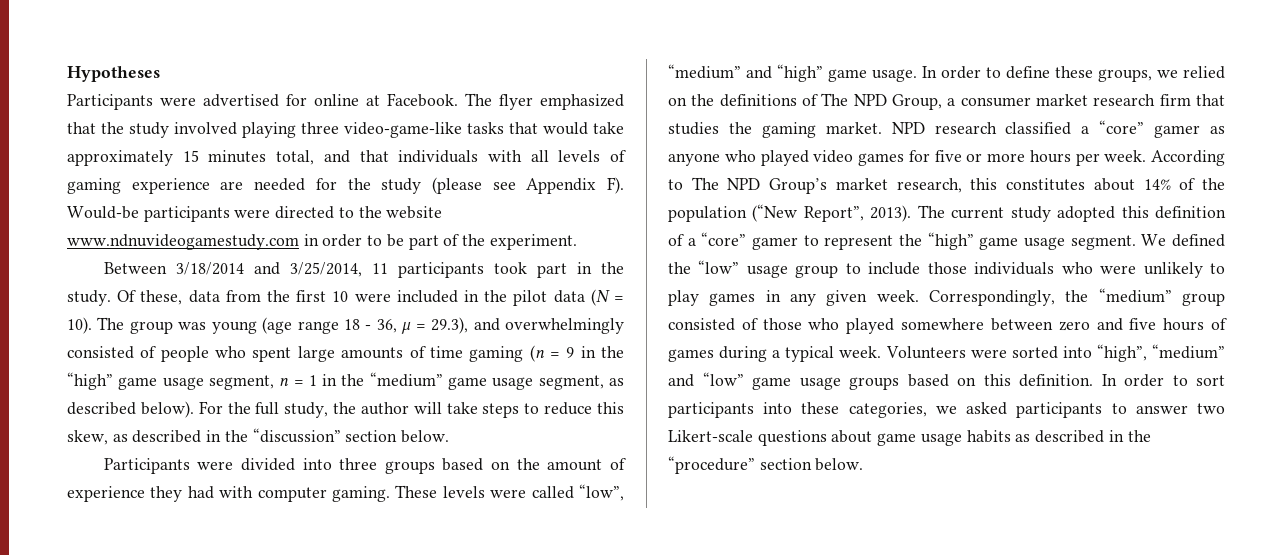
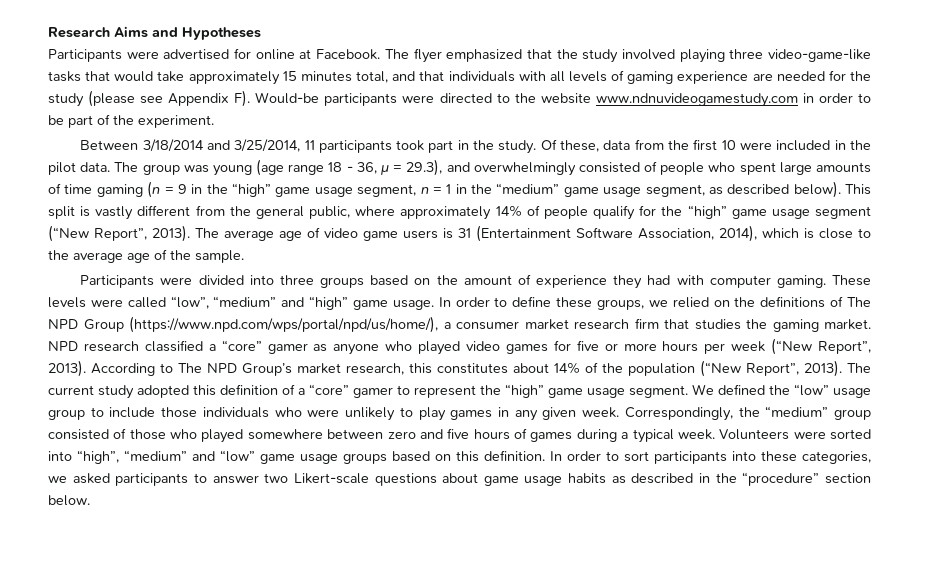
(67, 74) none -> [48,26,178,38] Research Aims and
[553,289,624,306] [67,317,92,334] data (N = 10). -> [80,162,111,172] data.
[198,401,624,418] [67,428,450,445] For the full study, the author will take steps to reduce this skew, as described in the “discussion” section below. -> [845,184,871,195] [48,205,871,220] [48,225,871,242] [48,249,244,263] This split is vastly different from the general public, where approximately 14% of people qualify for the “high” game usage segment (“New Report”, 2013). The average age of video game users is 31 (Entertainment Software Association, 2014), which is close to the average age of the sample.
[892,94,942,110] Group, -> [83,316,438,333] Group (https://www.npd.com/wps/portal/npd/us/home/),
[1104,150,1147,162] week. -> [731,338,871,355] [48,360,86,377] week (“New Report”, 2013).

